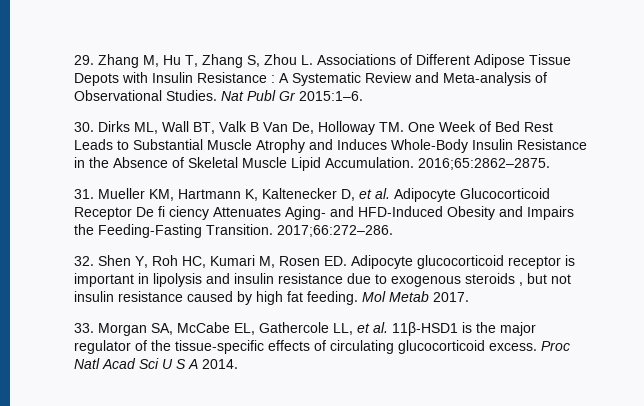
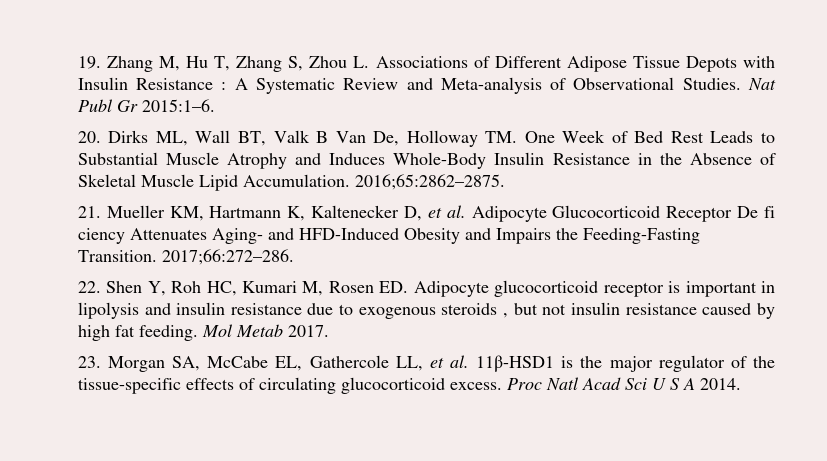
[73,55,94,65] 29. -> [77,56,101,69] 19.
[73,122,94,132] 30. -> [77,131,101,143] 20.
[73,189,94,199] 31. -> [77,206,101,218] 21.
[73,256,94,266] 32. -> [77,281,101,293] 22.
[73,323,94,333] 33. -> [77,356,101,368] 23.

